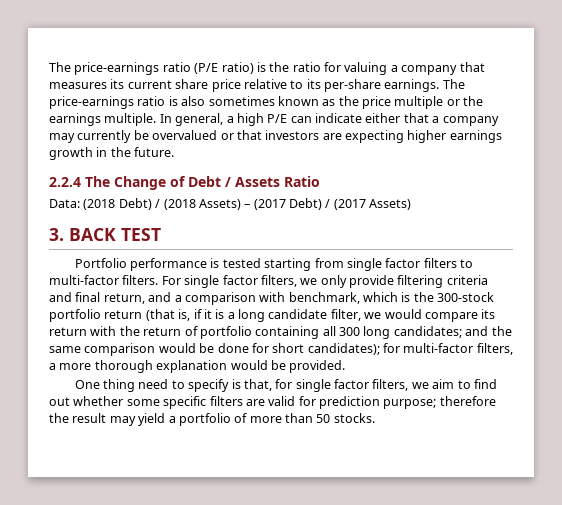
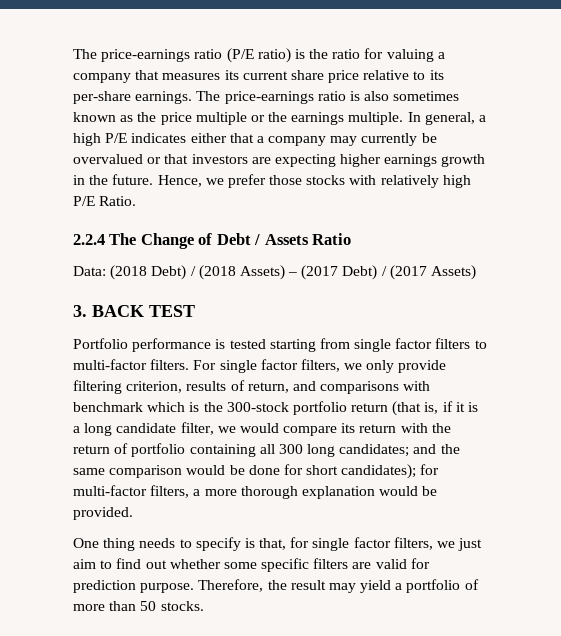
[290,113,362,123] can indicate -> [131,133,187,143] indicates
(175, 152) none -> [157,174,471,188] [73,196,137,206] Hence, we prefer those stocks with relatively high P/E Ratio.
[446,275,488,285] [49,292,360,305] criteria and final return, and a comparison with benchmark, -> [126,380,431,394] [73,402,143,412] criterion, results of return, and comparisons with benchmark
[138,379,169,389] need -> [139,538,176,548] needs
(429, 385) none -> [458,538,483,551] just
[383,396,496,409] purpose; therefore -> [140,579,264,593] purpose. Therefore,

